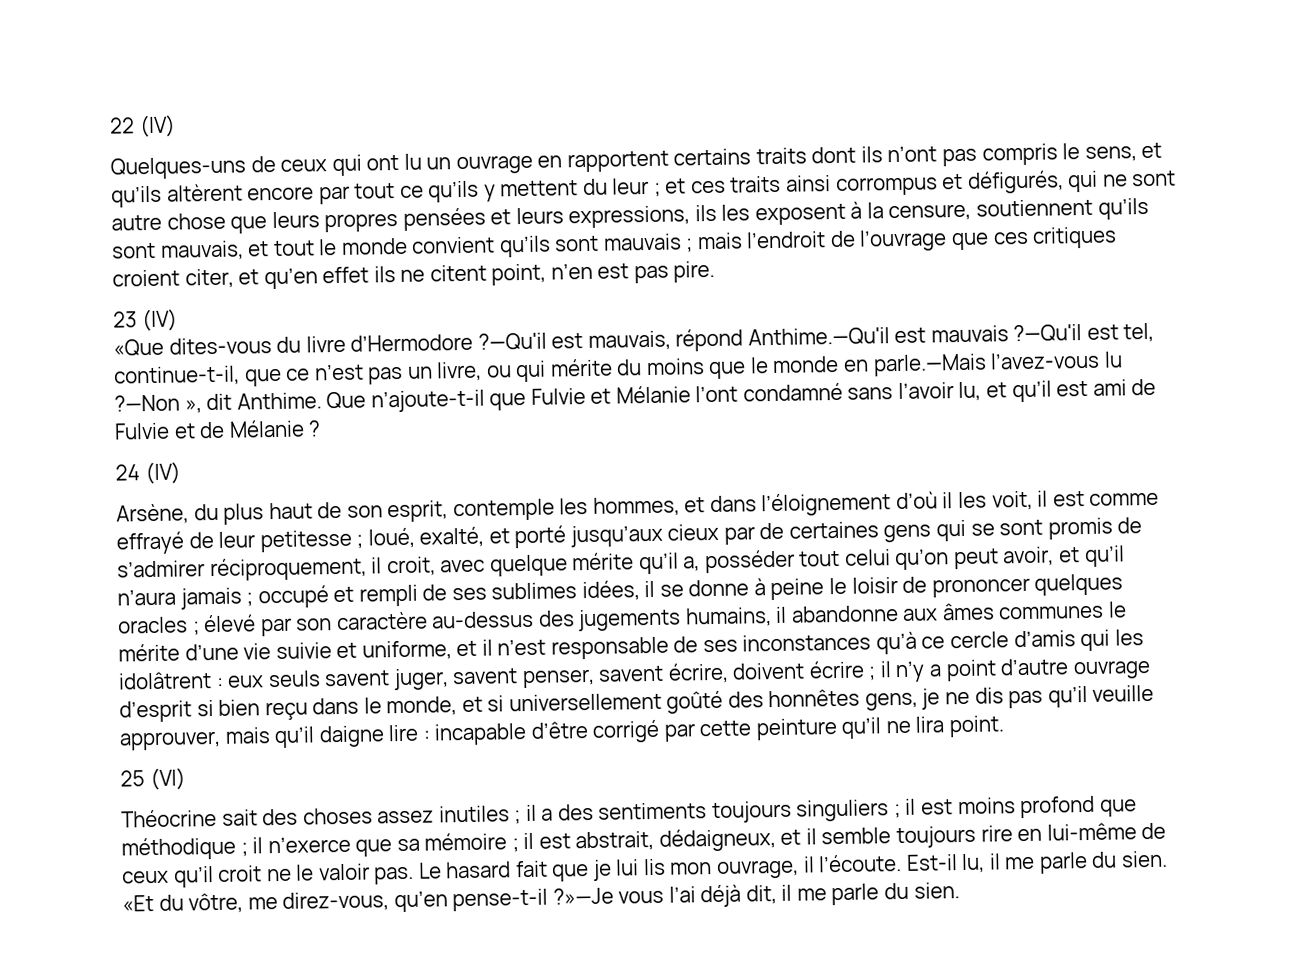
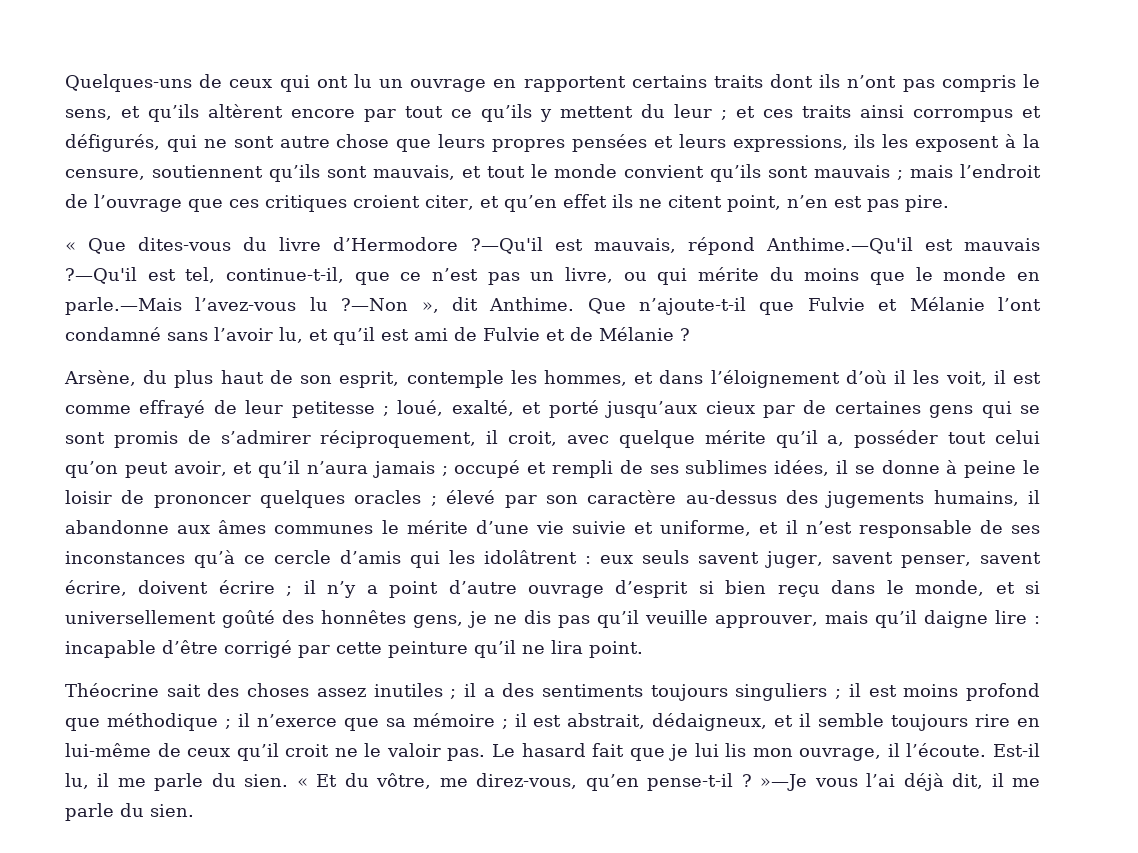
[109,114,176,138] 22 (IV) // -> (65, 83) none
[113,308,178,332] [113,338,164,356] 23 (IV) // «Que -> [65,238,127,254] « Que
[115,461,181,485] // 24 (IV) -> (690, 334) none
[120,767,186,791] // 25 (VI) -> (643, 649) none
[122,895,154,912] «Et -> [296,774,338,787] « Et
[552,887,614,905] ?»—Je -> [741,774,808,791] ? »—Je

